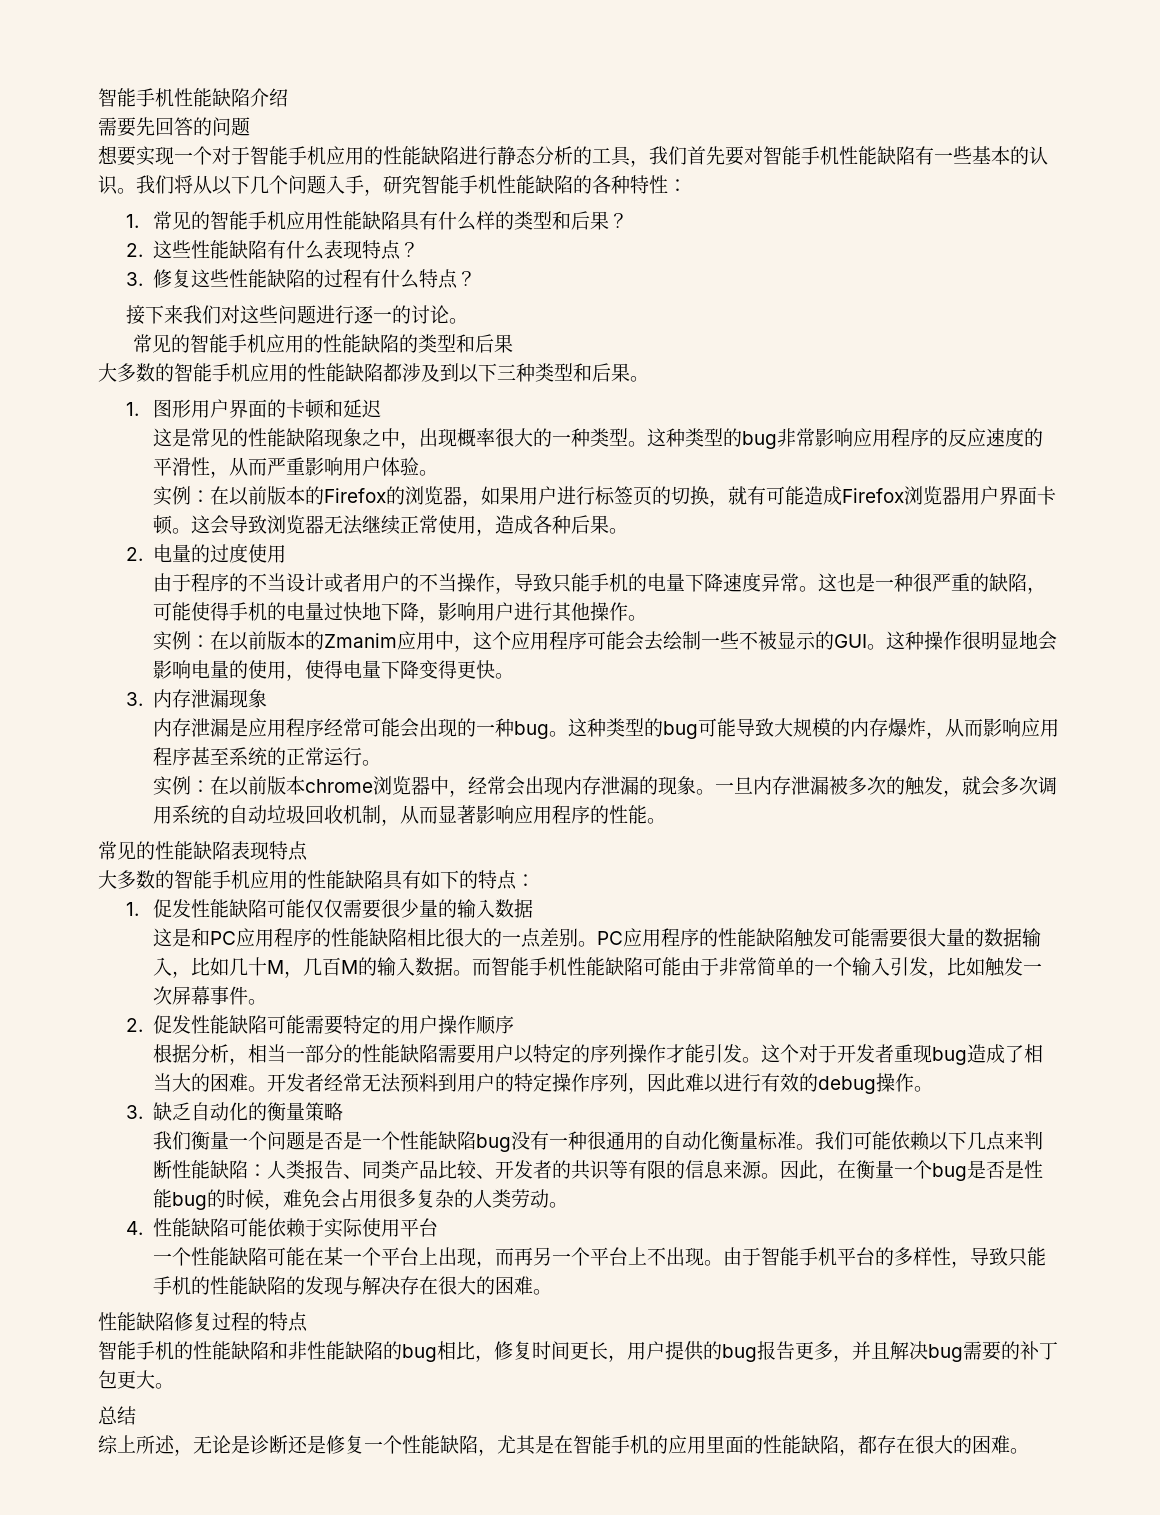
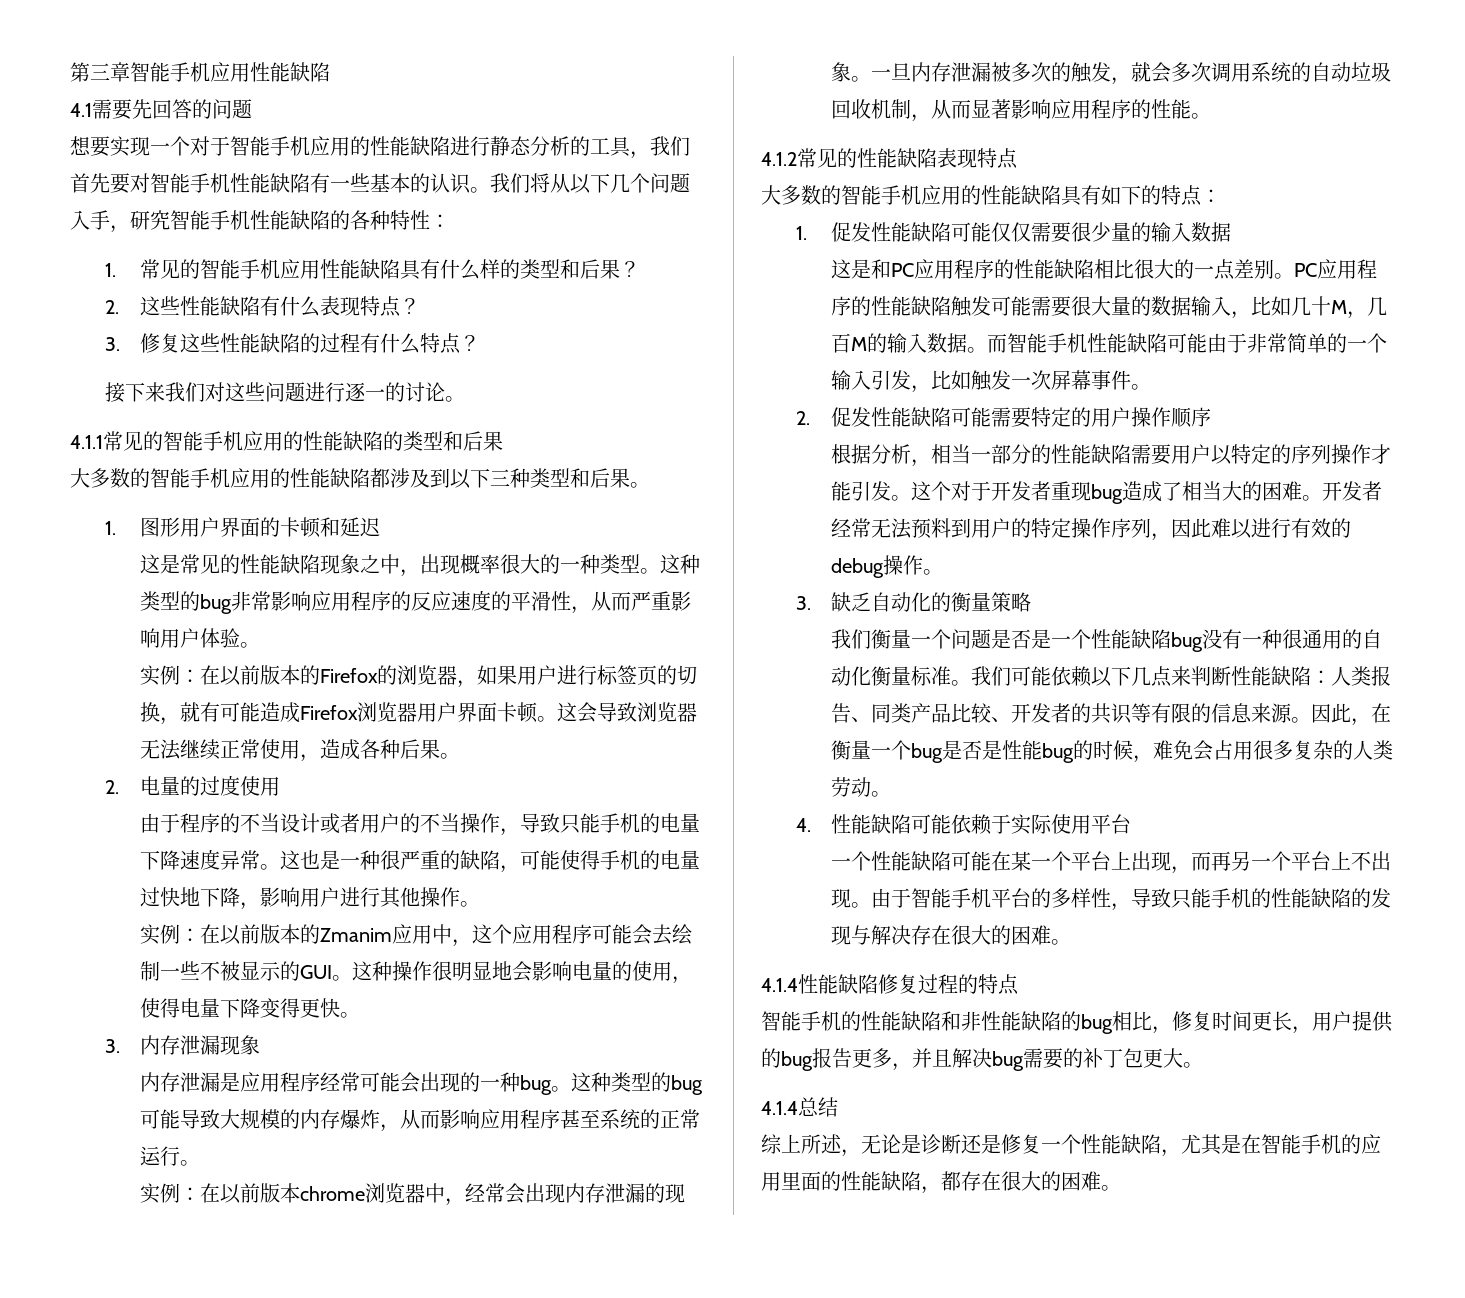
[98,88,288,107] 智能手机性能缺陷介绍 // -> [70,62,330,82] [70,103,92,117] 第三章智能手机应用性能缺陷 // 4.1
(468, 321) none -> [70,435,103,449] 4.1.1
(666, 821) none -> [761,152,797,166] 4.1.2
(552, 1292) none -> [761,978,798,992] 4.1.4
(174, 1386) none -> [761,1101,798,1115] 4.1.4

